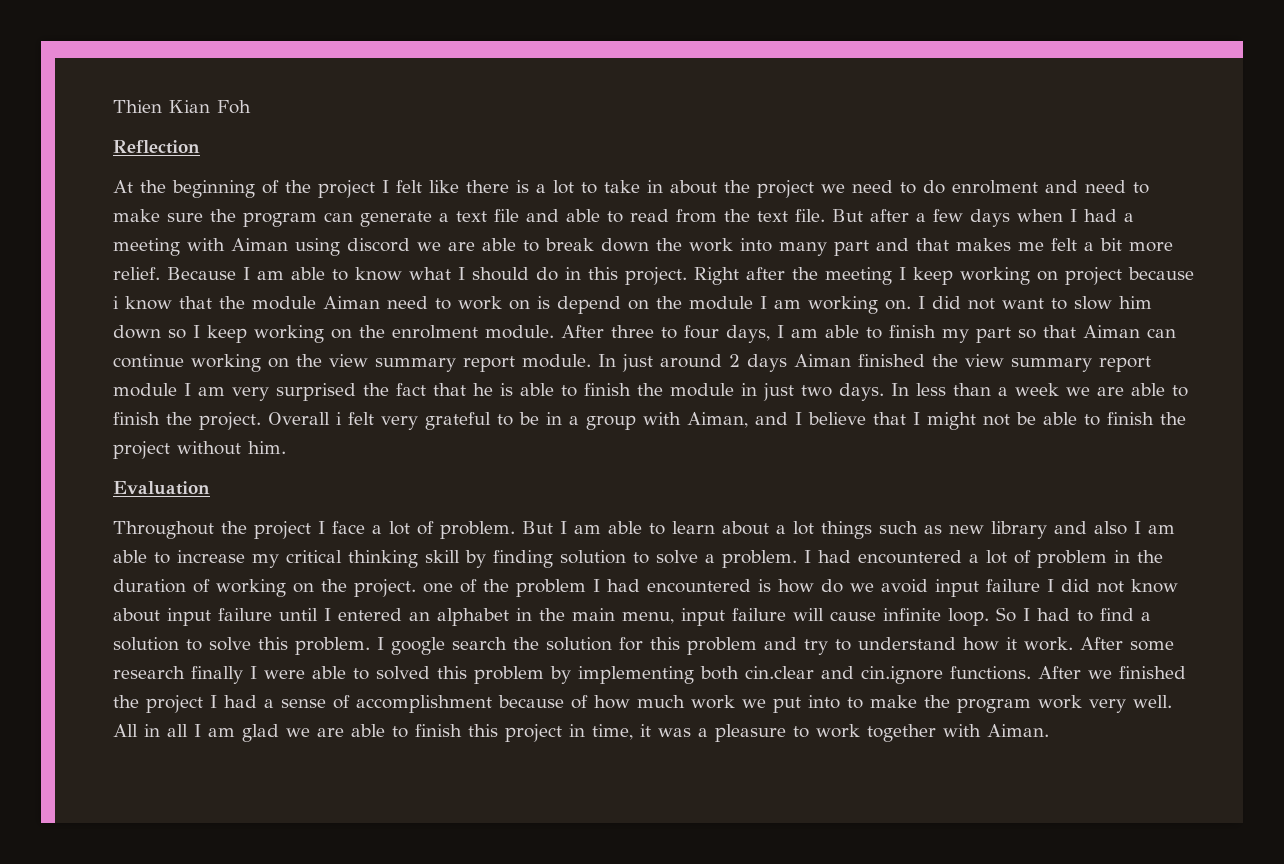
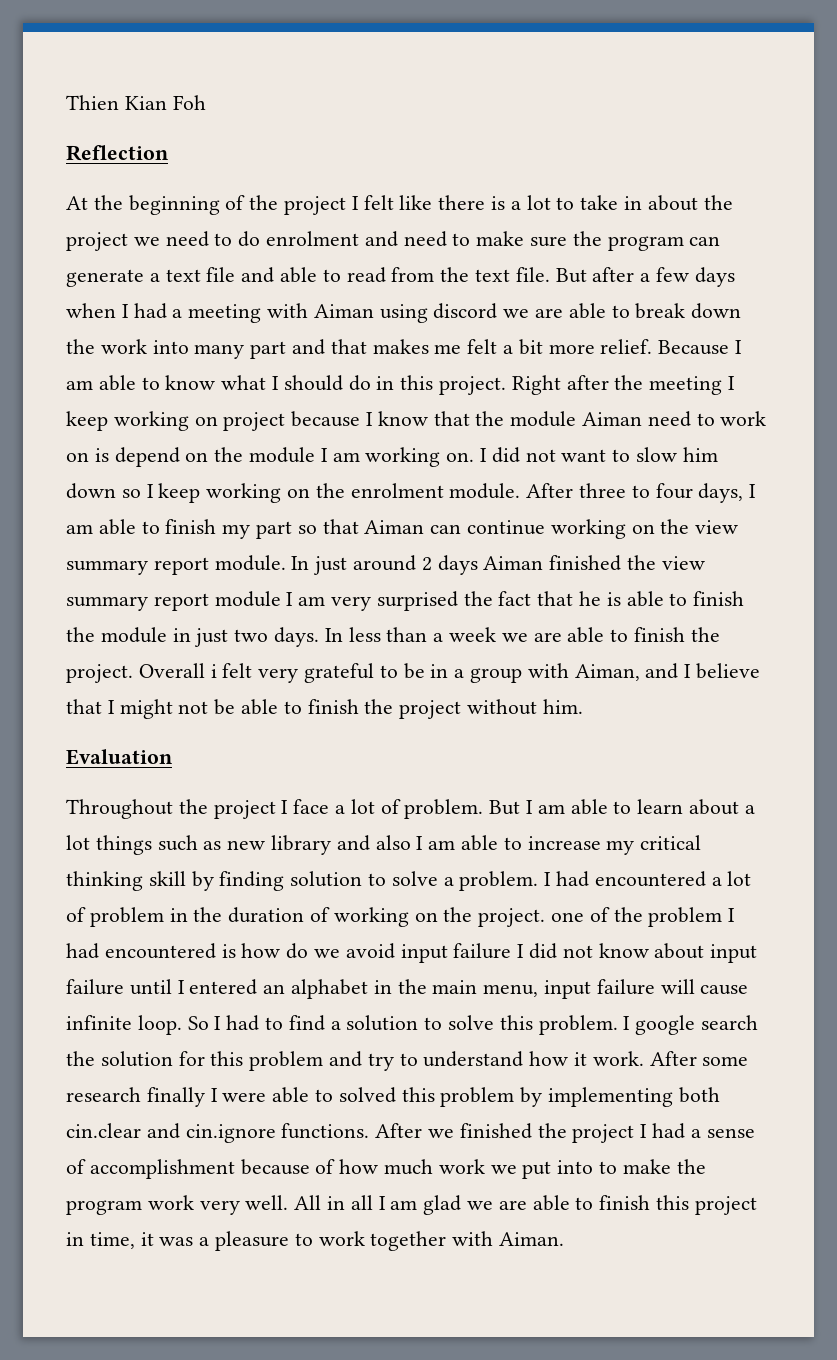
[113,296,119,309] i -> [366,412,374,426] I

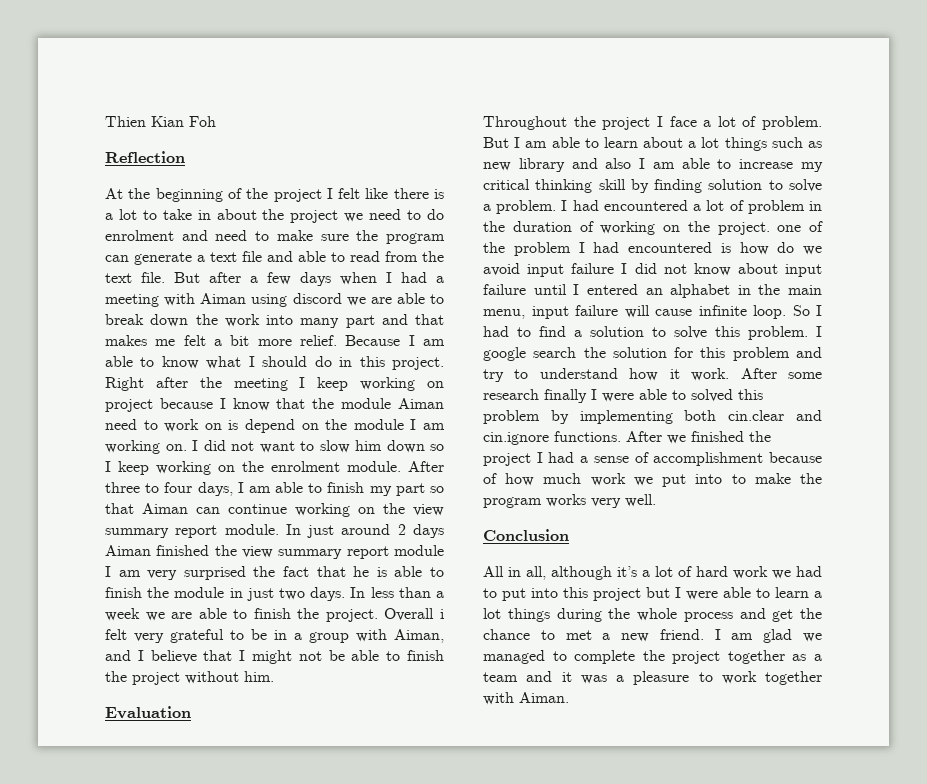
[147,1195,194,1210] work -> [546,494,586,507] works
(289, 1202) none -> [483,529,569,541] // Conclusion //
[350,1195,757,1215] [66,1232,135,1249] all I am glad we are able to finish this project in time, -> [526,566,822,580] [483,587,822,601] [483,608,822,622] [483,629,822,643] [483,650,822,664] [483,671,553,682] all, although it’s a lot of hard work we had to put into this project but I were able to learn a lot things during the whole process and get the chance to met a new friend. I am glad we managed to complete the project together as a team and

